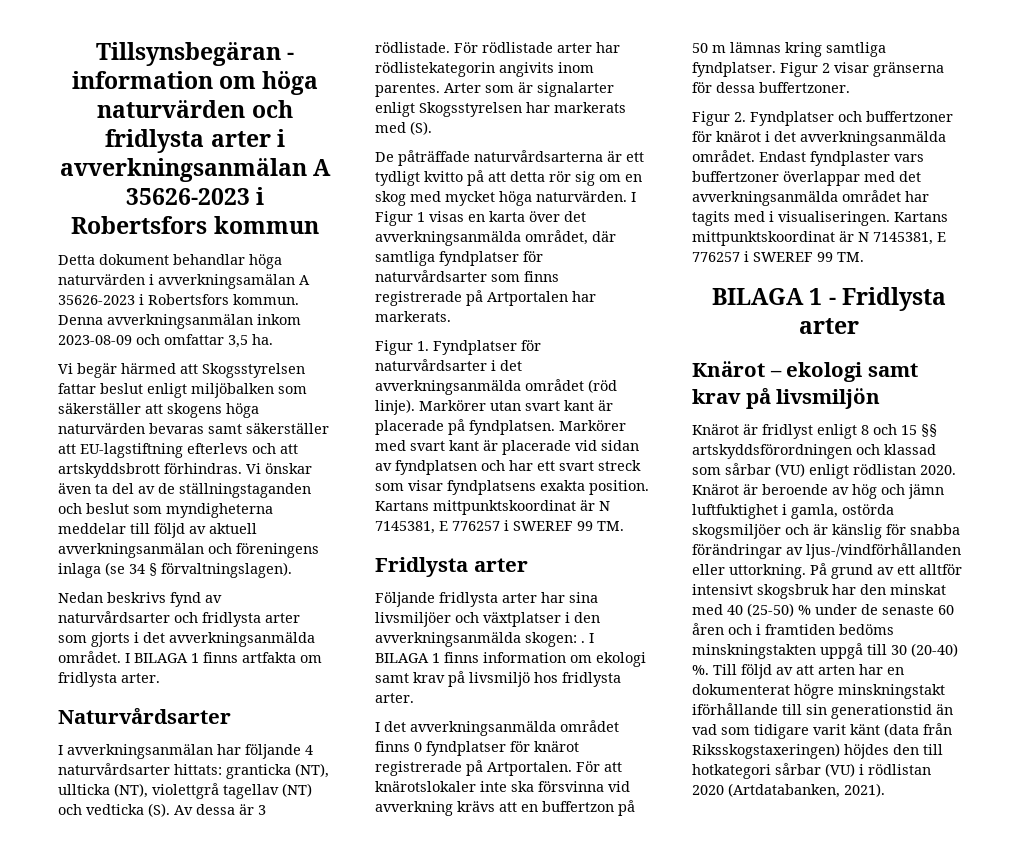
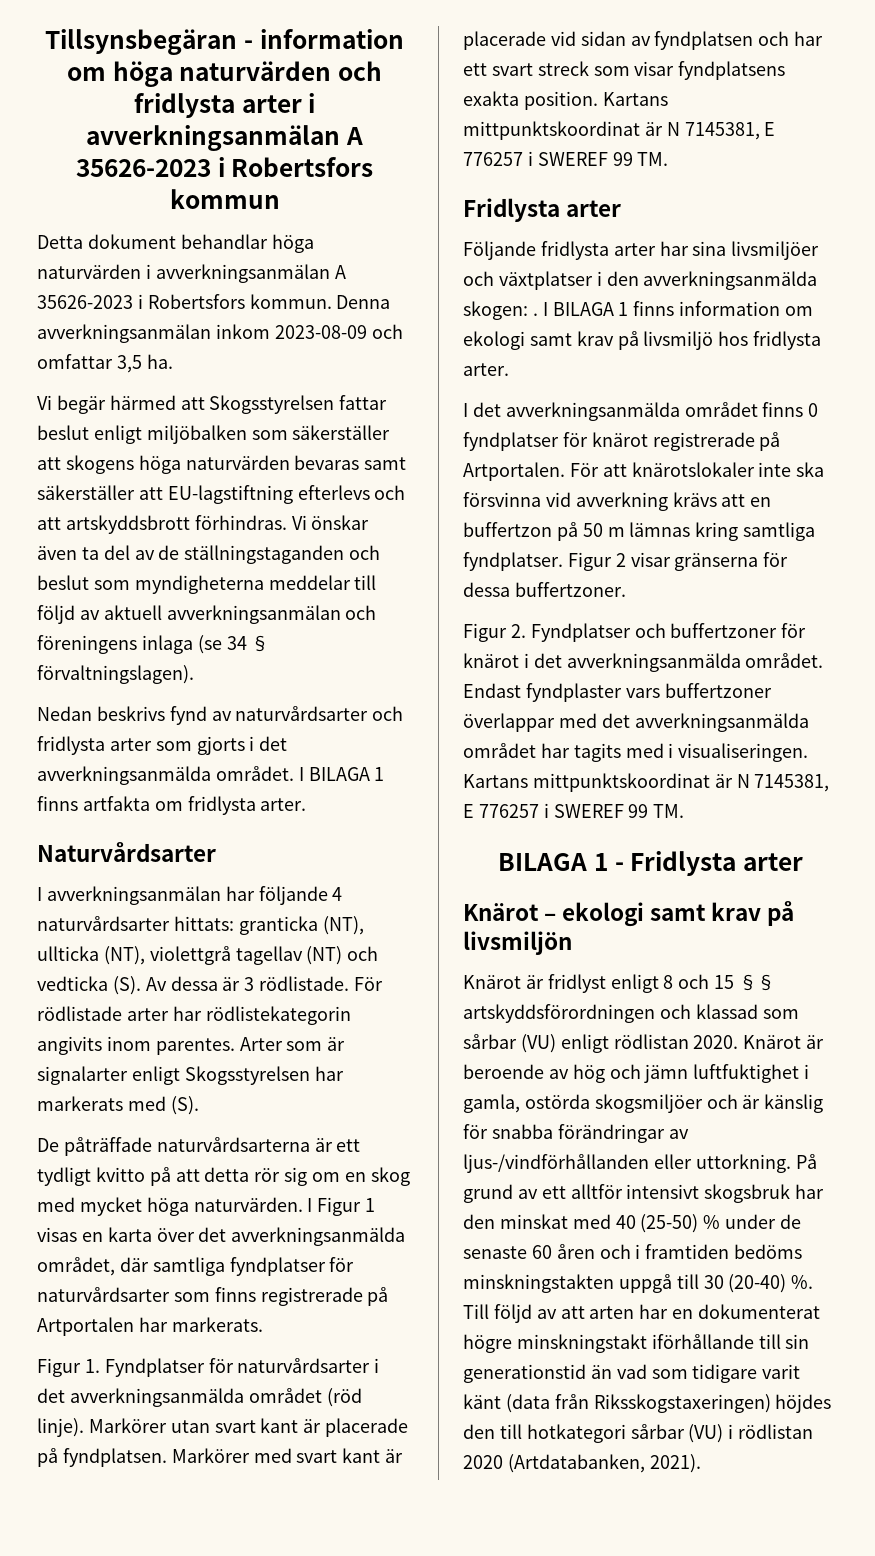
[158,274,295,289] avverkningsamälan -> [155,264,330,283] avverkningsanmälan

